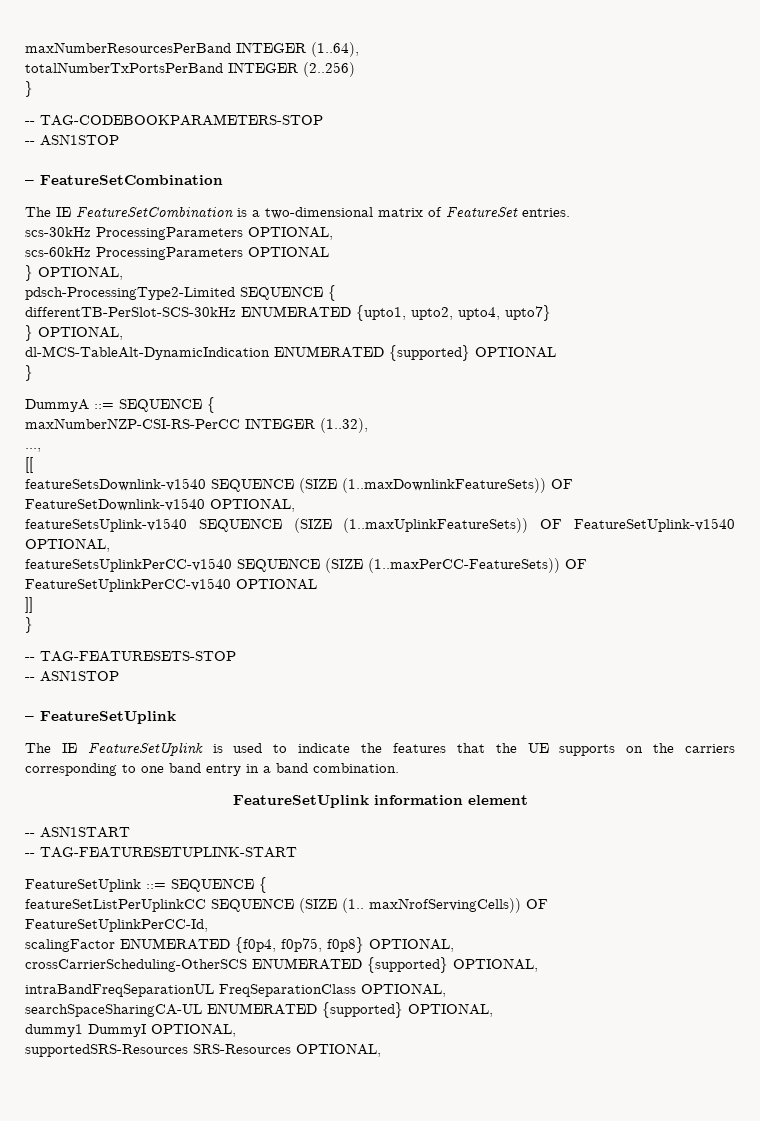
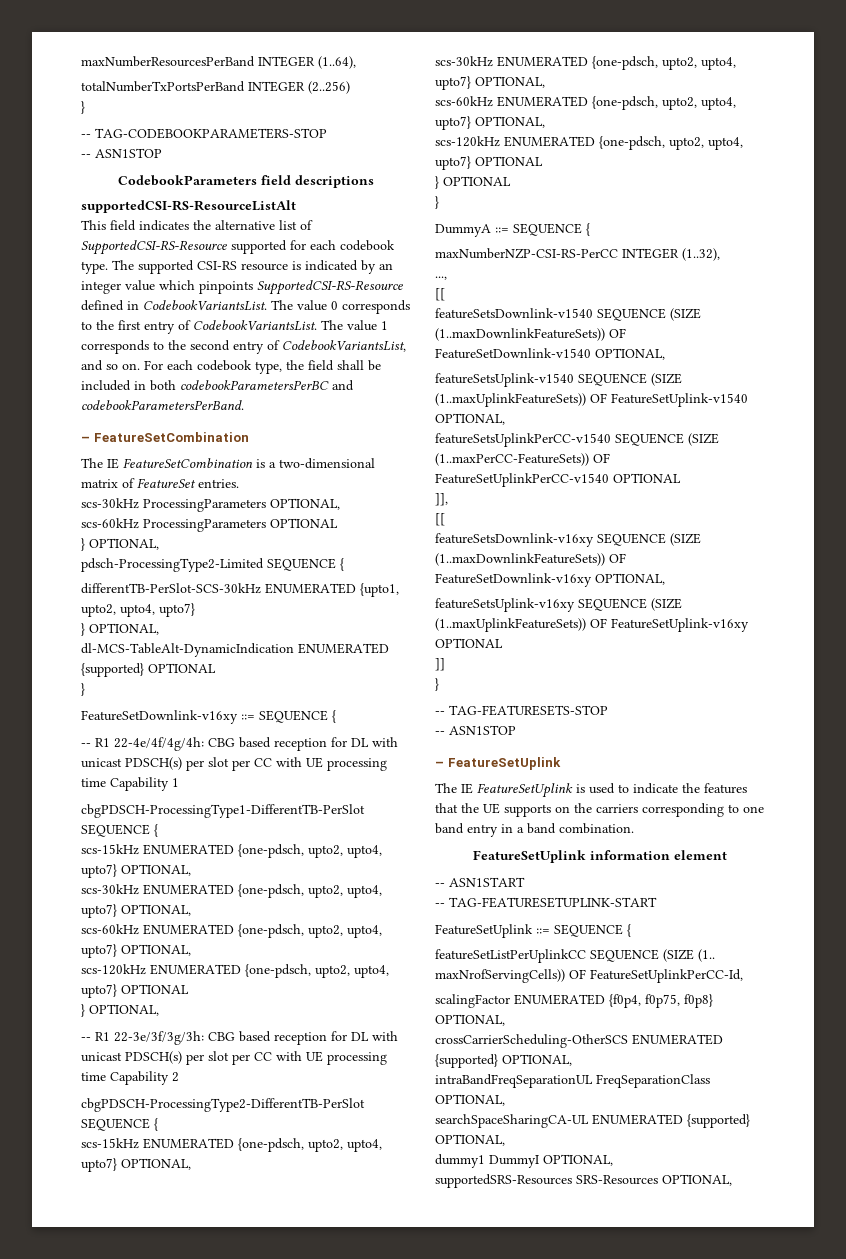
(119, 140) none -> [118,175,374,188] [81,200,296,213] [81,220,313,231] [81,240,395,255] [81,260,393,274] [81,280,403,295] [81,300,410,314] [81,320,388,334] [81,340,406,354] [81,360,381,374] [81,380,354,391] [81,400,244,410] // CodebookParameters field descriptions // supportedCSI-RS-ResourceListAlt // This field indicates the alternative list of SupportedCSI-RS-Resource supported for each codebook type. The supported CSI-RS resource is indicated by an integer value which pinpoints SupportedCSI-RS-Resource defined in CodebookVariantsList. The value 0 corresponds to the first entry of CodebookVariantsList. The value 1 corresponds to the second entry of CodebookVariantsList, and so on. For each codebook type, the field shall be included in both codebookParametersPerBC and codebookParametersPerBand.
(33, 373) none -> [81,710,336,724] [81,737,398,751] [81,757,387,771] [81,777,179,791] [81,804,365,818] [81,824,158,837] [81,844,382,858] [81,864,191,878] [81,884,382,898] [81,904,191,918] [81,924,382,938] [81,944,191,958] [81,964,389,978] [81,984,189,998] [81,1004,159,1017] [81,1031,398,1045] [81,1051,387,1065] [81,1071,179,1085] [81,1098,365,1112] [81,1118,158,1131] [81,1138,382,1152] [81,1158,191,1172] [435,56,736,70] [435,76,545,90] [435,96,736,110] [435,116,545,130] [435,136,743,150] [435,156,543,170] [435,176,511,189] [435,196,439,209] // FeatureSetDownlink-v16xy ::= SEQUENCE { // -- R1 22-4e/4f/4g/4h: CBG based reception for DL with unicast PDSCH(s) per slot per CC with UE processing time Capability 1 // cbgPDSCH-ProcessingType1-DifferentTB-PerSlot SEQUENCE { // scs-15kHz ENUMERATED {one-pdsch, upto2, upto4, upto7} OPTIONAL, // scs-30kHz ENUMERATED {one-pdsch, upto2, upto4, upto7} OPTIONAL, // scs-60kHz ENUMERATED {one-pdsch, upto2, upto4, upto7} OPTIONAL, // scs-120kHz ENUMERATED {one-pdsch, upto2, upto4, upto7} OPTIONAL // } OPTIONAL, // -- R1 22-3e/3f/3g/3h: CBG based reception for DL with unicast PDSCH(s) per slot per CC with UE processing time Capability 2 // cbgPDSCH-ProcessingType2-DifferentTB-PerSlot SEQUENCE { // scs-15kHz ENUMERATED {one-pdsch, upto2, upto4, upto7} OPTIONAL, // scs-30kHz ENUMERATED {one-pdsch, upto2, upto4, upto7} OPTIONAL, // scs-60kHz ENUMERATED {one-pdsch, upto2, upto4, upto7} OPTIONAL, // scs-120kHz ENUMERATED {one-pdsch, upto2, upto4, upto7} OPTIONAL // } OPTIONAL // }
(317, 584) none -> [435,493,448,506] [435,513,445,526] [435,533,701,547] [435,553,626,566] [435,573,665,587] [435,598,682,612] [435,618,749,632] [435,638,503,648] // ]], // [[ // featureSetsDownlink-v16xy SEQUENCE (SIZE (1..maxDownlinkFeatureSets)) OF FeatureSetDownlink-v16xy OPTIONAL, // featureSetsUplink-v16xy SEQUENCE (SIZE (1..maxUplinkFeatureSets)) OF FeatureSetUplink-v16xy OPTIONAL

